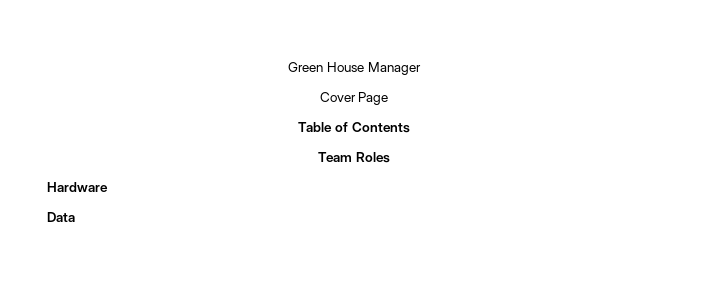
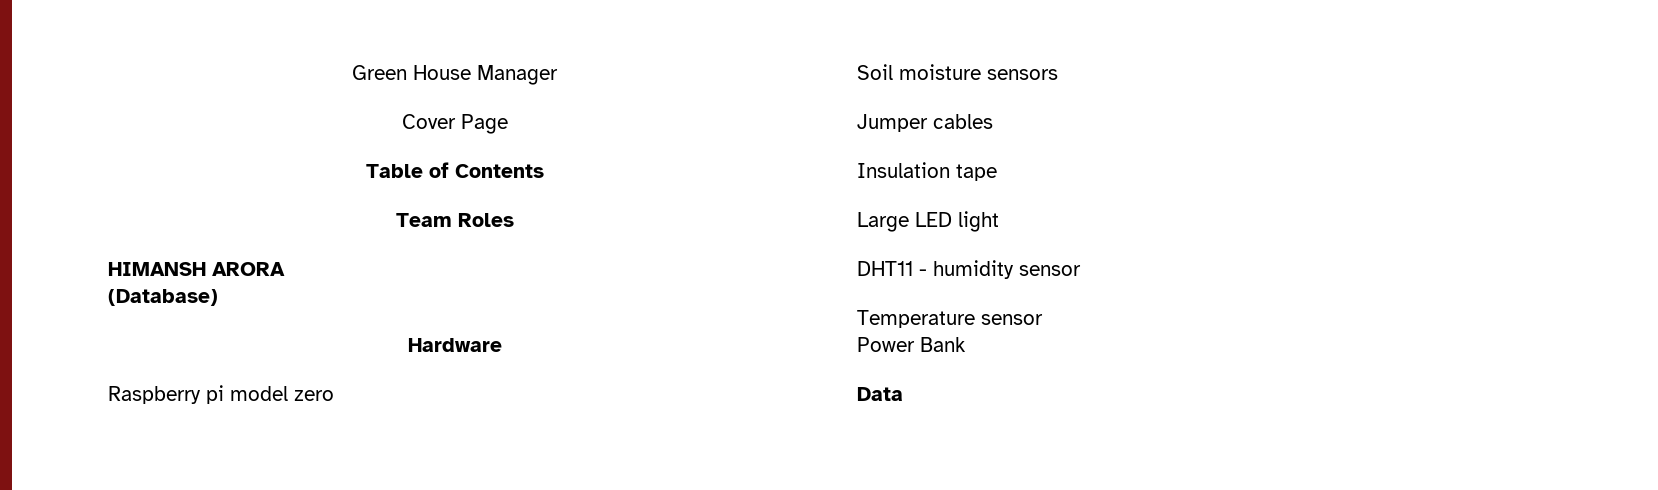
[47,182,108,192] Hardware -> [108,262,285,276] [108,289,218,306] [407,338,502,352] [108,385,334,404] [857,64,1058,80] [857,114,993,132] [857,162,997,181] [857,211,999,232] [857,260,1081,279] [857,310,1043,328] [857,337,966,352] HIMANSH ARORA // (Database) // Hardware // Raspberry pi model zero // Soil moisture sensors // Jumper cables // Insulation tape // Large LED light // DHT11 - humidity sensor // Temperature sensor // Power Bank

